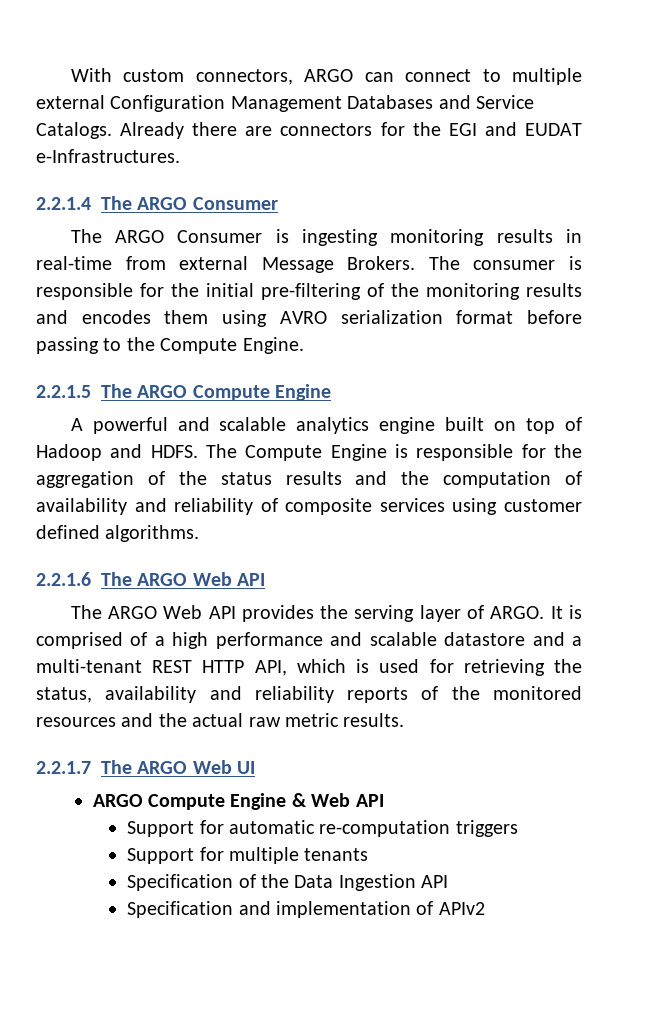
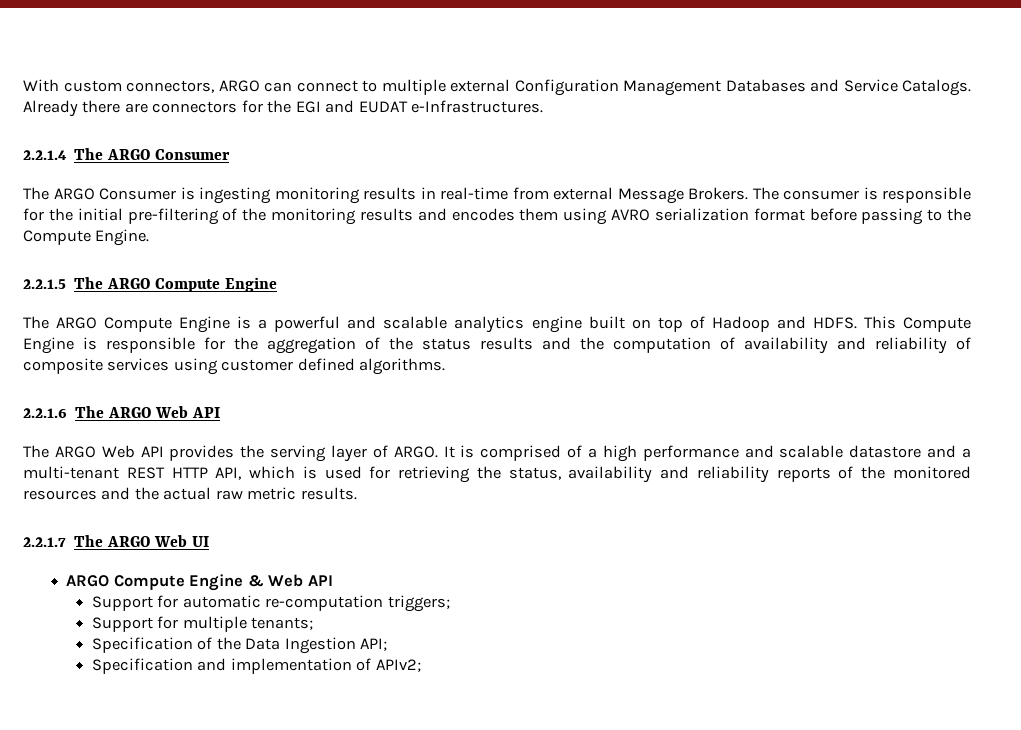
[70,418,83,431] A -> [23,316,268,333] The ARGO Compute Engine is a
[206,444,237,458] The -> [863,316,896,329] This
[455,820,518,837] triggers -> [387,595,450,612] triggers;
[304,848,369,861] tenants -> [251,617,314,630] tenants;
[421,875,449,888] API -> [359,638,387,651] API;
[438,902,485,915] APIv2 -> [375,659,421,672] APIv2;

